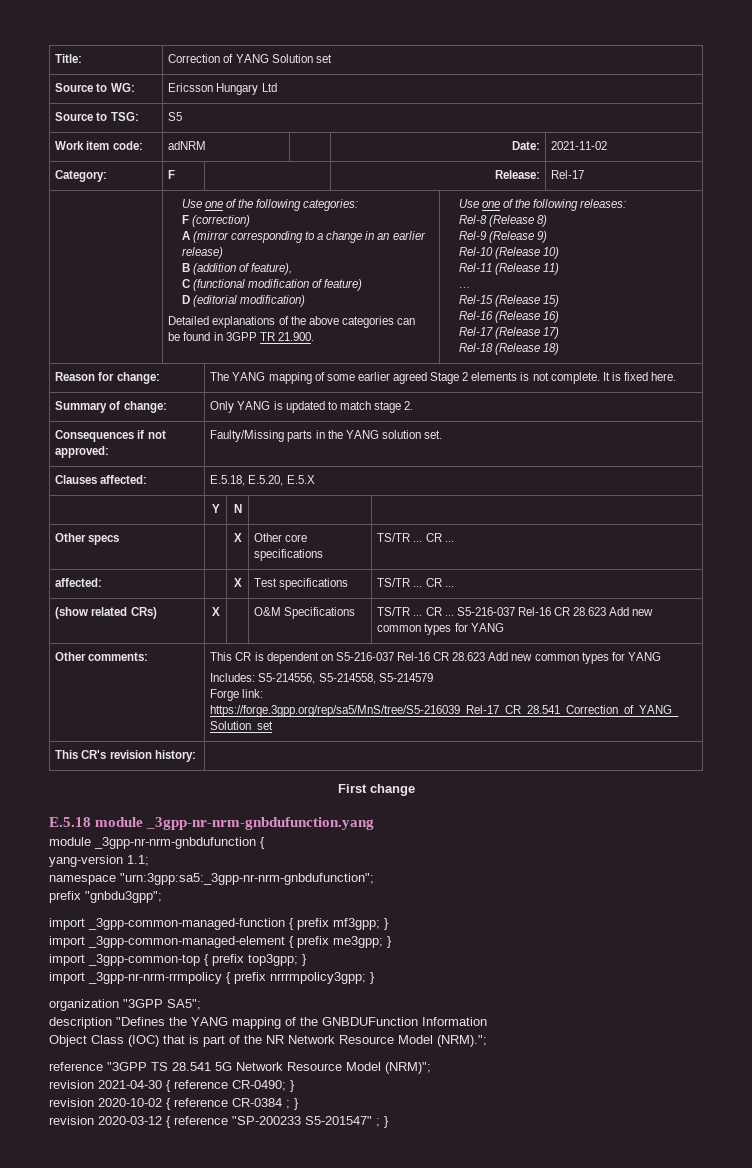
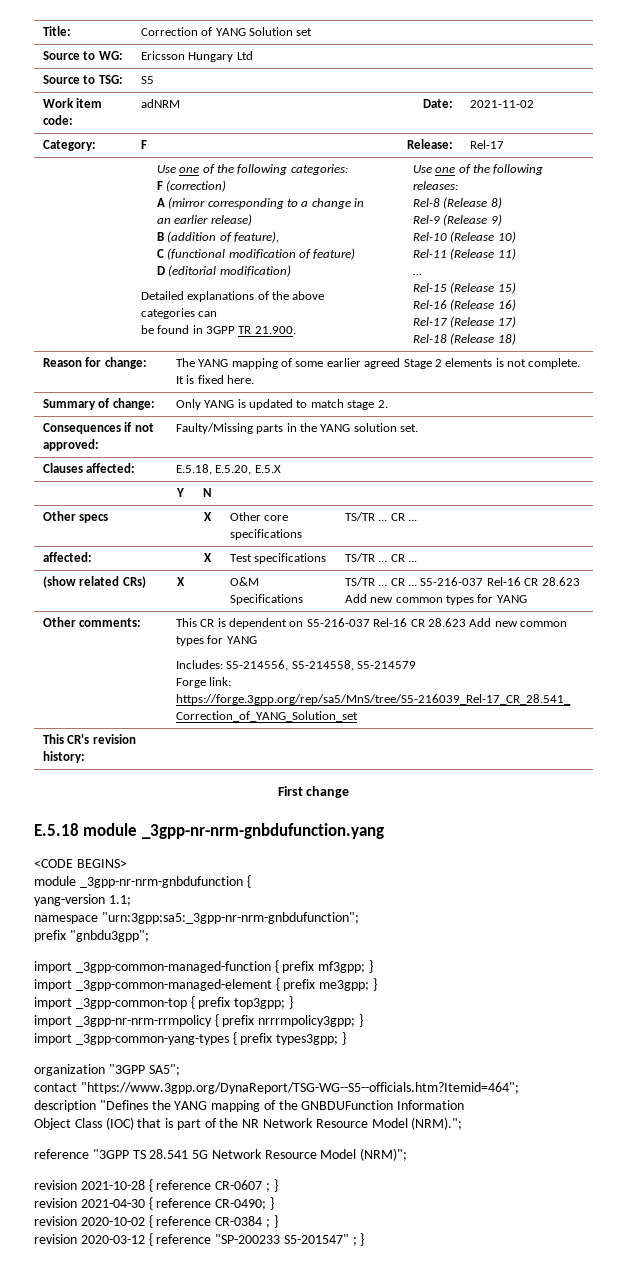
(375, 823) none -> [34,859,127,868] // <CODE BEGINS>
(375, 978) none -> [34,1032,346,1045] // import _3gpp-common-yang-types { prefix types3gpp; }
(201, 1004) none -> [34,1082,519,1094] // contact "https://www.3gpp.org/DynaReport/TSG-WG--S5--officials.htm?Itemid=464";
(431, 1068) none -> [34,1179,278,1192] // revision 2021-10-28 { reference CR-0607 ; }

